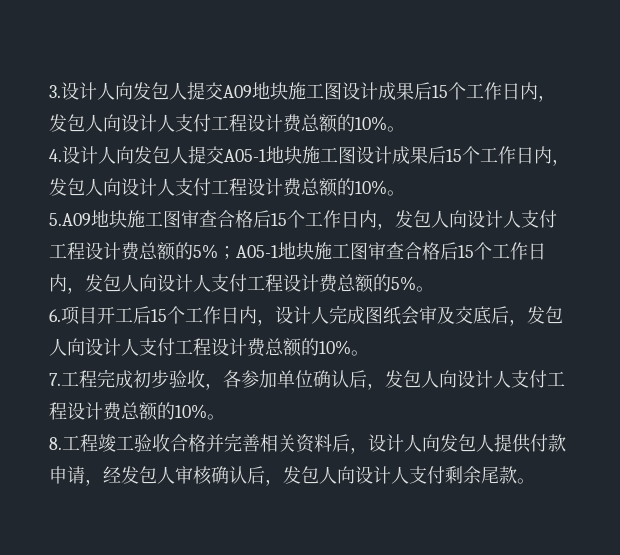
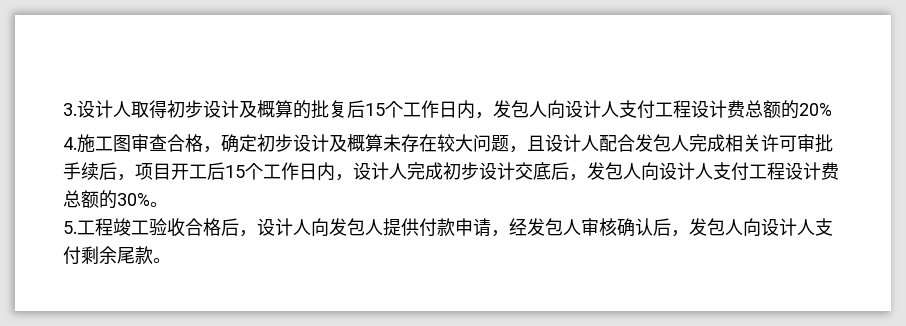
[115,82,414,100] 向发包人提交A09地块施工图设计成果 -> [131,100,347,119] 取得初步设计及概算的批复
[355,116,405,132] 10%。 -> [799,103,832,116] 20%
[62,146,570,166] [49,178,405,197] [49,210,557,230] [49,242,546,261] [49,274,434,294] [49,309,61,322] 设计人向发包人提交A05-1地块施工图设计成果后15个工作日内，发包人向设计人支付工程设计费总额的10%。 // 5.A09地块施工图审查合格后15个工作日内，发包人向设计人支付工程设计费总额的5%；A05-1地块施工图审查合格后15个工作日内，发包人向设计人支付工程设计费总额的5%。 // 6. -> [77,134,833,153] [63,162,135,181] 施工图审查合格，确定初步设计及概算未存在较大问题，且设计人配合发包人完成相关许可审批手续后，
[365,306,455,325] 图纸会审及 -> [443,162,515,180] 初步设计
[319,340,369,356] [49,369,565,390] [49,402,225,421] [49,437,62,450] 10%。 // 7.工程完成初步验收，各参加单位确认后，发包人向设计人支付工程设计费总额的10%。 // 8. -> [117,193,168,207] [63,221,77,234] 30%。 // 5.
[206,433,332,453] 并完善相关资料 -> (221, 227) none

